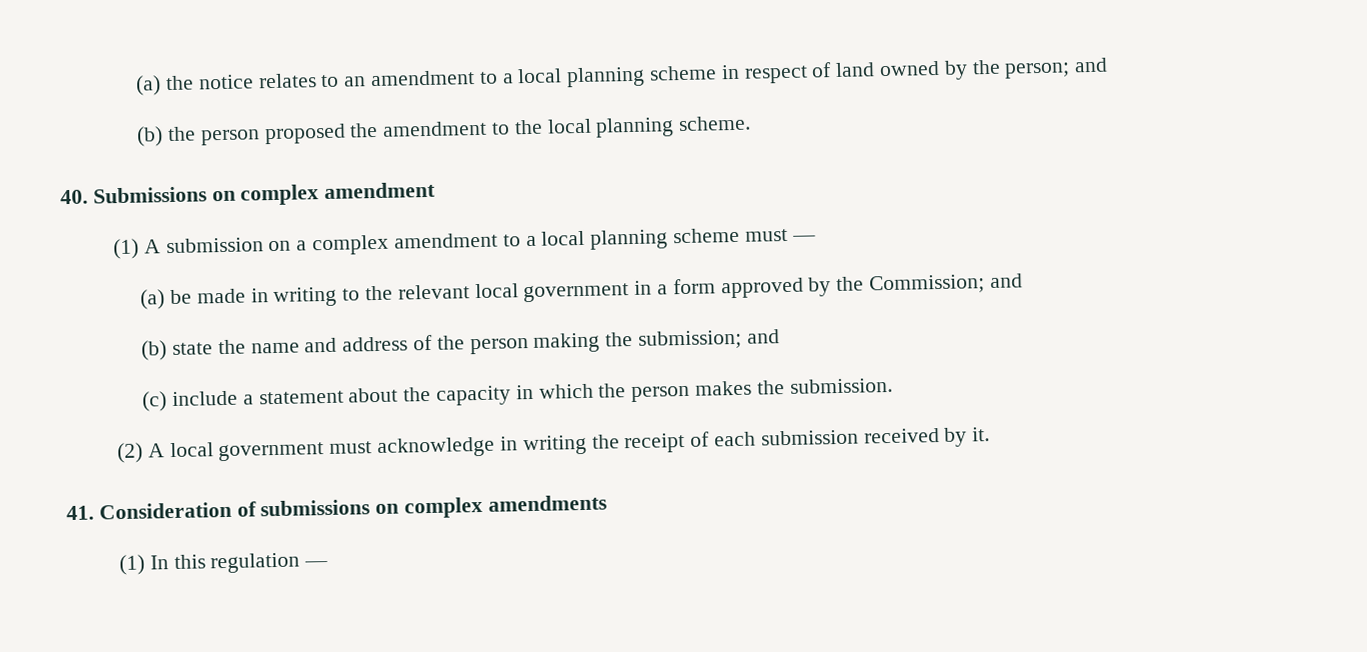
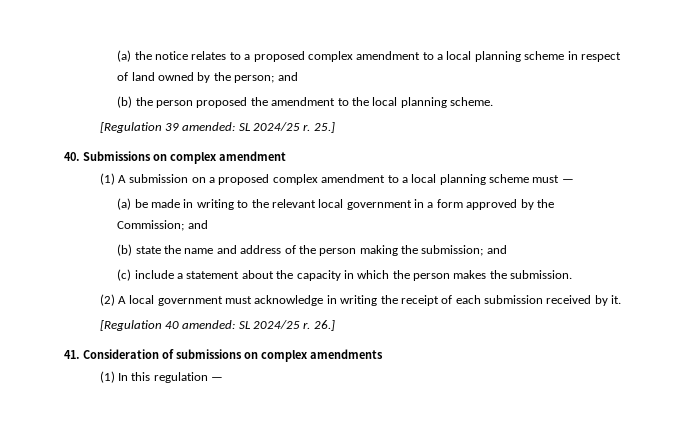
[344,76,367,87] an -> [244,51,353,62] a proposed complex
(752, 123) none -> [99,122,335,133] // [Regulation 39 amended: SL 2024/25 r. 25.]
(308, 245) none -> [218,174,270,185] proposed
(991, 434) none -> [99,320,335,331] // [Regulation 40 amended: SL 2024/25 r. 26.]

